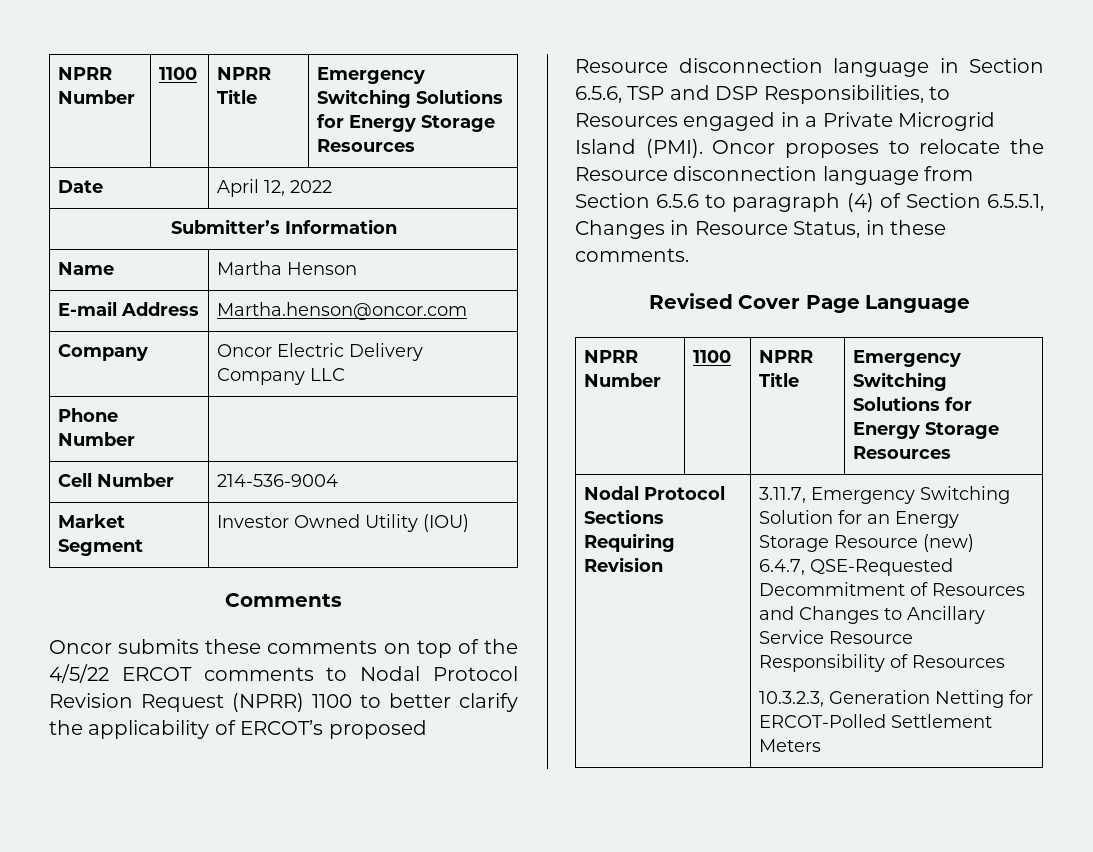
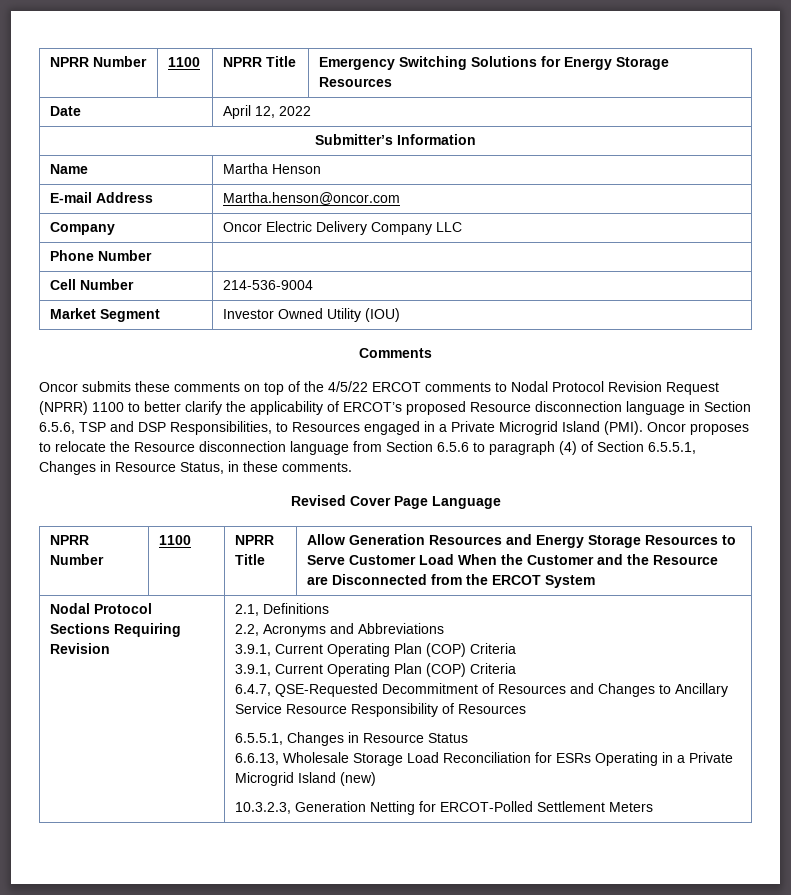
[853,350,962,367] [853,372,948,391] [853,396,973,411] [853,422,1000,439] [853,446,952,459] Emergency Switching Solutions for Energy Storage Resources -> [307,534,737,548] [307,554,719,565] [307,574,596,588] Allow Generation Resources and Energy Storage Resources to Serve Customer Load When the Customer and the Resource are Disconnected from the ERCOT System
[759,486,1011,504] [759,510,960,528] [759,534,975,552] 3.11.7, Emergency Switching Solution for an Energy Storage Resource (new) -> [235,603,330,616] [235,623,445,637] [235,643,517,657] [235,663,517,677] 2.1, Definitions // 2.2, Acronyms and Abbreviations // 3.9.1, Current Operating Plan (COP) Criteria // 3.9.1, Current Operating Plan (COP) Criteria
(1006, 661) none -> [235,732,469,746] [235,752,734,766] [235,772,377,786] // 6.5.5.1, Changes in Resource Status // 6.6.13, Wholesale Storage Load Reconciliation for ESRs Operating in a Private Microgrid Island (new)

